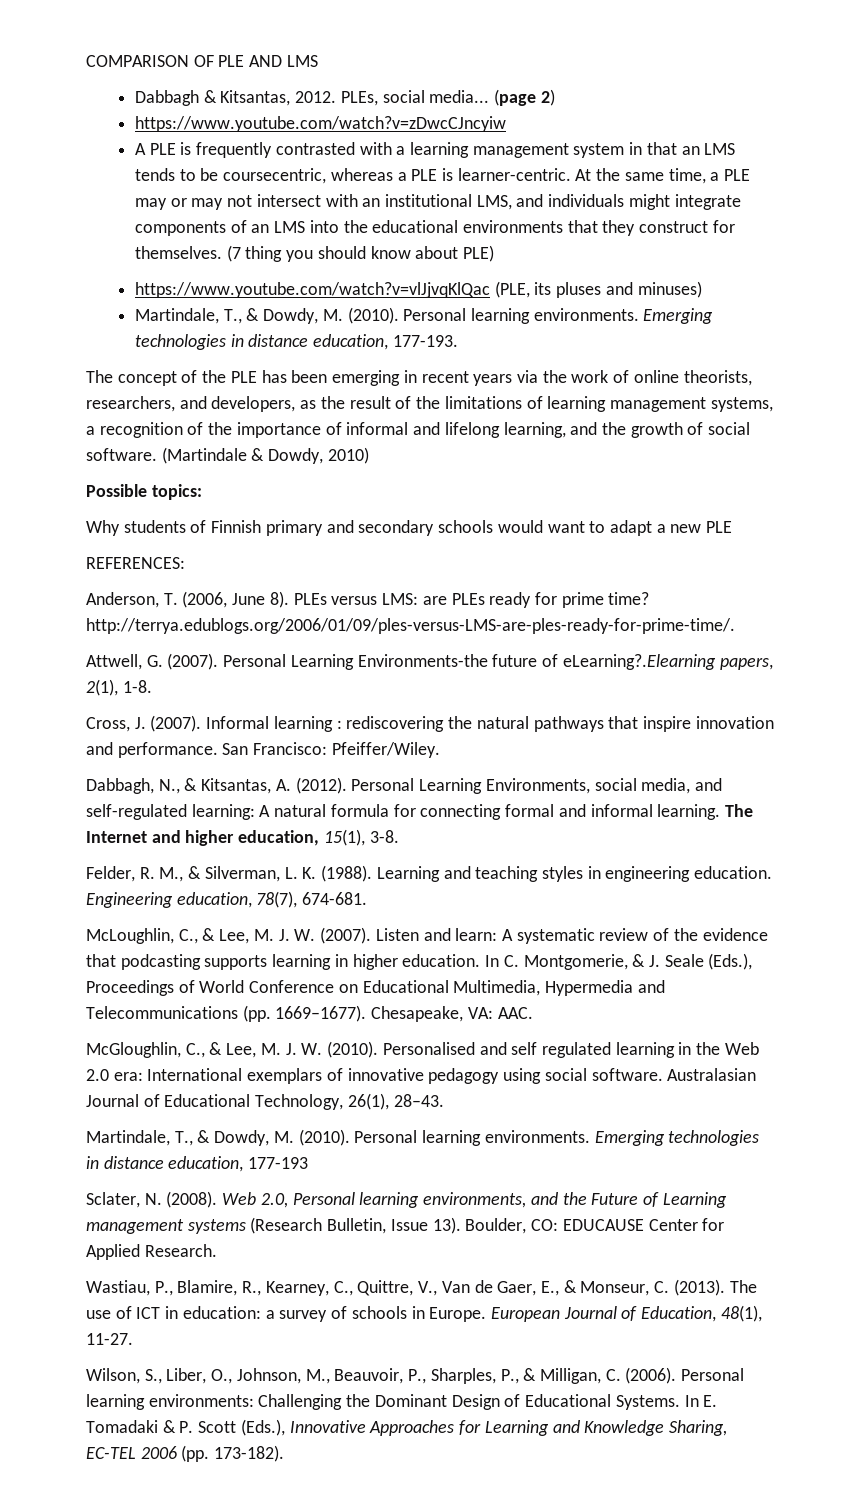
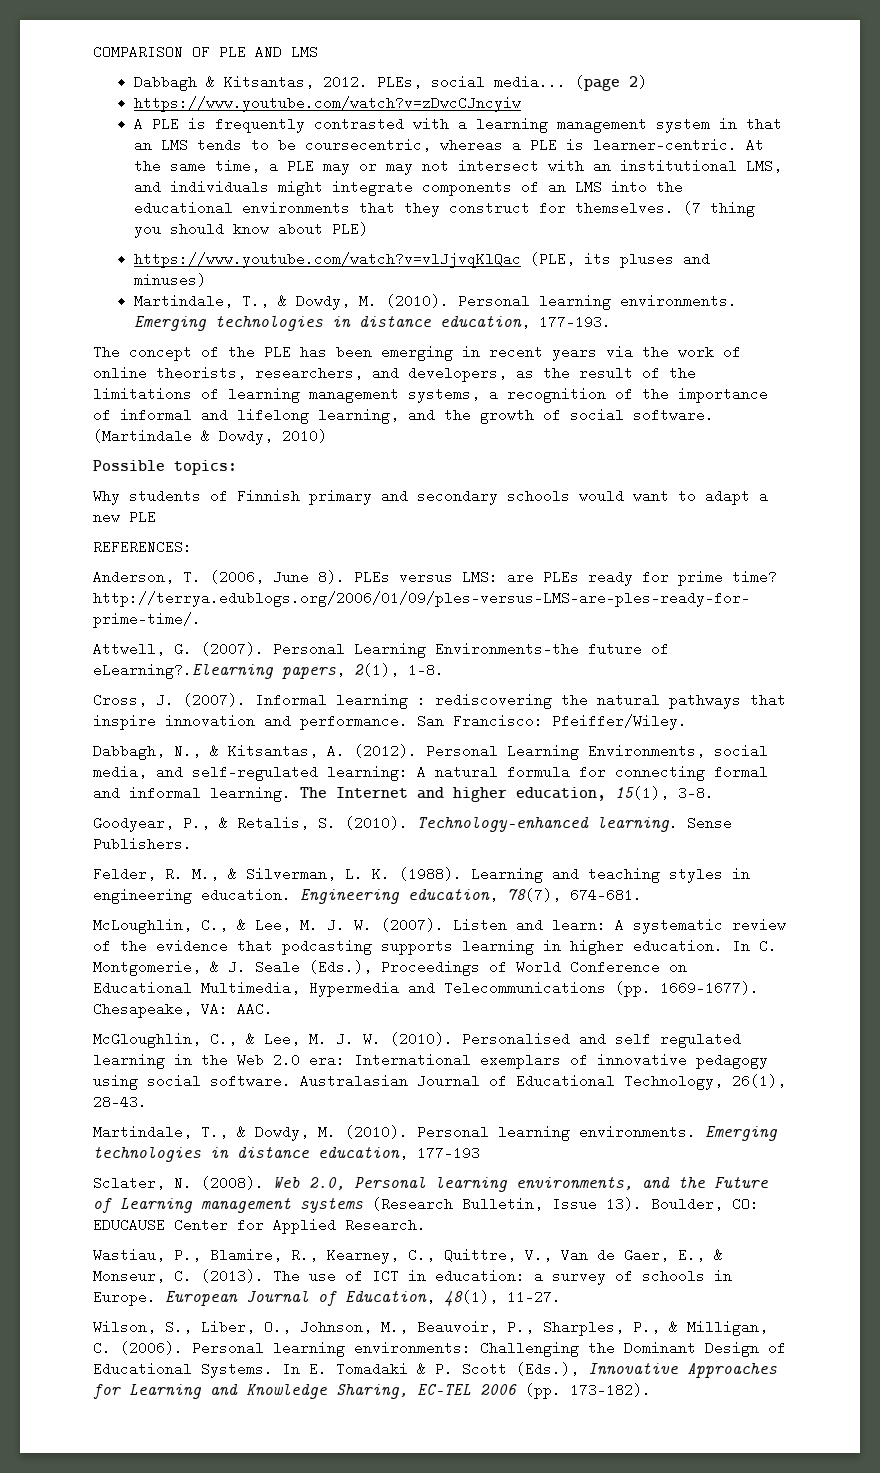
(399, 836) none -> [93,816,732,832] [93,837,192,851] // Goodyear, P., & Retalis, S. (2010). Technology-enhanced learning. Sense Publishers.

